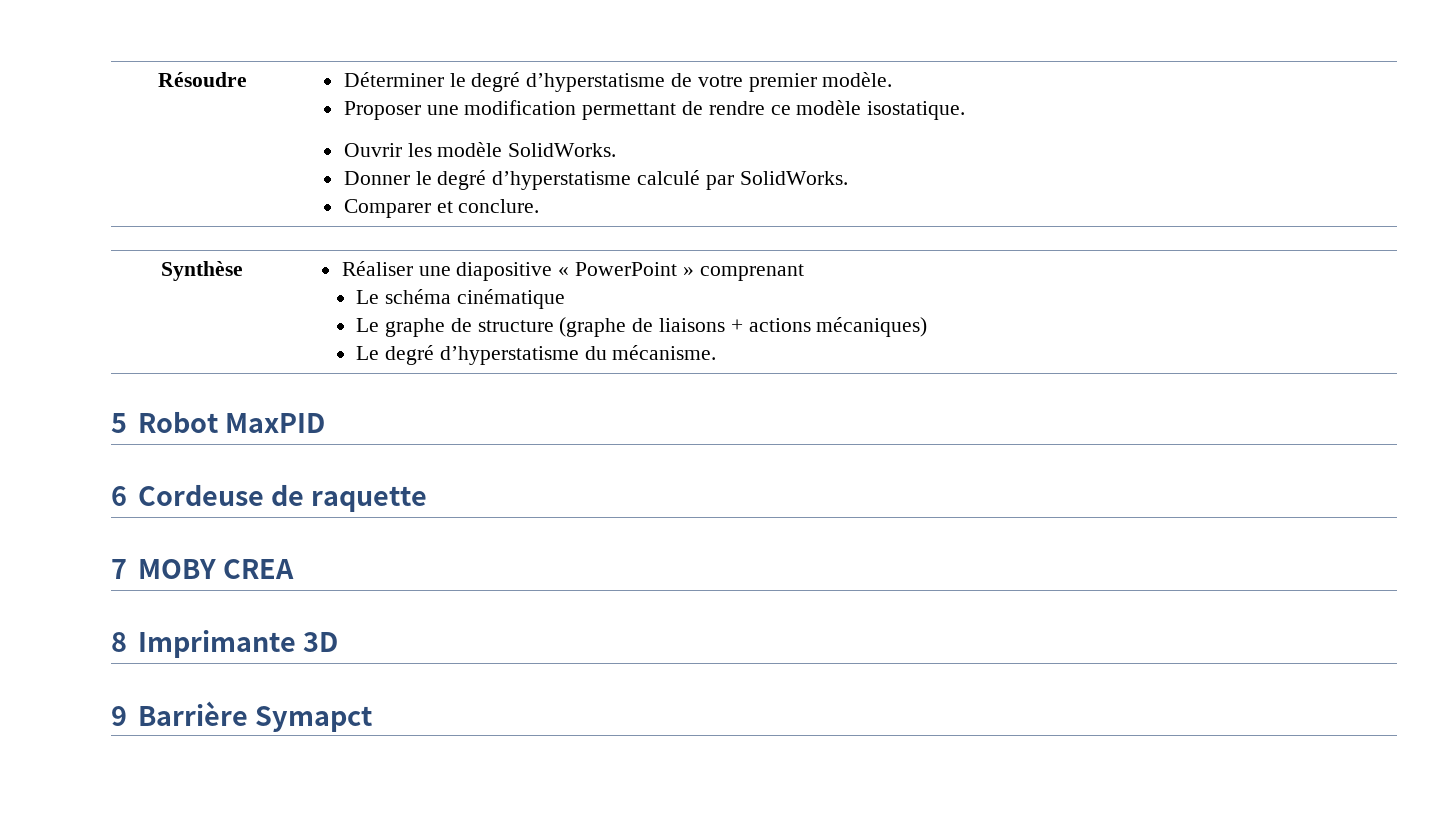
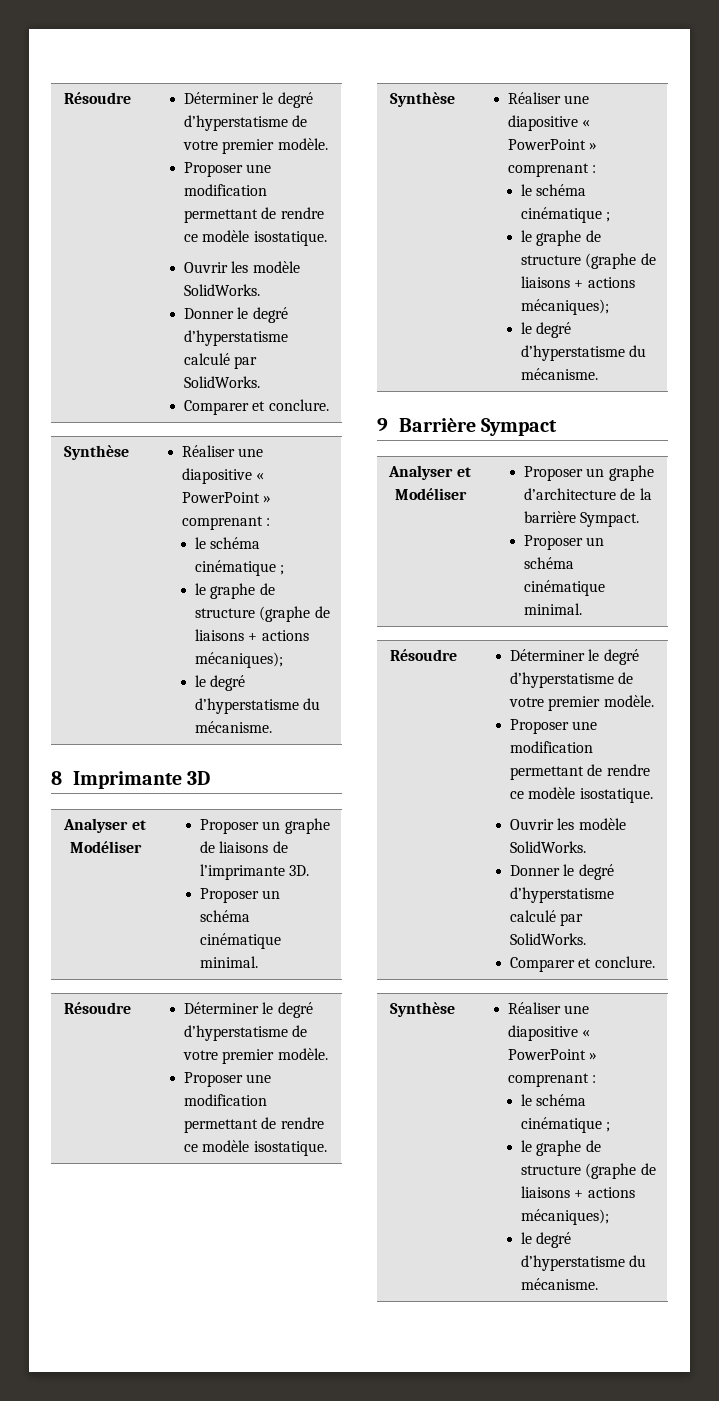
[356,289,565,309] [356,317,928,337] [356,345,717,365] [111,411,326,433] [111,484,428,512] [111,559,295,579] [111,630,339,658] [111,701,373,732] // Le schéma cinématique // Le graphe de structure (graphe de liaisons + actions mécaniques) // Le degré d’hyperstatisme du mécanisme. // 5 Robot MaxPID // 6 Cordeuse de raquette // 7 MOBY CREA // 8 Imprimante 3D // 9 Barrière Symapct -> [266,518,271,526] [195,537,261,549] [195,560,285,576] [195,583,275,599] [195,606,330,622] [195,629,309,641] [195,652,284,668] [195,675,246,691] [195,698,321,714] [195,721,273,733] [51,771,210,789] [63,818,146,833] [69,841,142,853] [200,818,330,834] [200,841,288,853] [200,864,310,880] [200,888,281,903] [200,910,251,922] [200,933,282,949] [200,956,259,968] [63,1002,131,1014] [184,1002,313,1018] [184,1025,308,1041] [183,1048,328,1064] [184,1072,272,1087] [184,1094,268,1106] [184,1117,324,1133] [184,1140,327,1156] [389,92,455,107] [508,92,590,104] [508,115,591,131] [508,139,598,150] [508,163,597,177] [521,184,587,196] [521,207,611,223] [521,230,601,246] [521,253,656,269] [521,276,635,288] [521,299,610,315] [521,322,572,338] [521,345,647,361] [521,368,599,380] [377,418,557,436] [388,465,471,480] [394,488,467,500] [524,465,654,481] [524,488,652,500] [524,511,640,527] [524,535,605,550] [524,557,575,569] [524,580,606,596] [524,603,583,615] [389,649,457,661] [510,649,639,665] [510,672,634,688] [509,695,654,711] [510,719,598,734] [510,741,594,753] [510,764,650,780] [510,787,653,803] [510,818,626,830] [510,841,587,853] [510,864,614,880] [510,887,615,903] [510,910,584,926] [510,933,587,945] [510,956,655,972] [389,1002,455,1017] [508,1002,590,1014] [508,1025,591,1041] [508,1049,598,1060] [508,1073,597,1087] [521,1094,587,1106] [521,1117,611,1133] [521,1140,601,1156] [521,1163,656,1179] [521,1186,635,1198] [521,1209,610,1225] [521,1232,572,1248] [521,1255,647,1271] [521,1278,599,1290] : // le schéma cinématique ; // le graphe de structure (graphe de liaisons + actions mécaniques); // le degré d’hyperstatisme du mécanisme. // 8 Imprimante 3D // Analyser et Modéliser | Proposer un graphe de liaisons de l’imprimante 3D. // Proposer un schéma cinématique minimal. // Résoudre | Déterminer le degré d’hyperstatisme de votre premier modèle. // Proposer une modification permettant de rendre ce modèle isostatique. // Synthèse | Réaliser une diapositive « PowerPoint » comprenant : // le schéma cinématique ; // le graphe de structure (graphe de liaisons + actions mécaniques); // le degré d’hyperstatisme du mécanisme. // 9 Barrière Sympact // Analyser et Modéliser | Proposer un graphe d’architecture de la barrière Sympact. // Proposer un schéma cinématique minimal. // Résoudre | Déterminer le degré d’hyperstatisme de votre premier modèle. // Proposer une modification permettant de rendre ce modèle isostatique. // Ouvrir les modèle SolidWorks. // Donner le degré d’hyperstatisme calculé par SolidWorks. // Comparer et conclure. // Synthèse | Réaliser une diapositive « PowerPoint » comprenant : // le schéma cinématique ; // le graphe de structure (graphe de liaisons + actions mécaniques); // le degré d’hyperstatisme du mécanisme.

